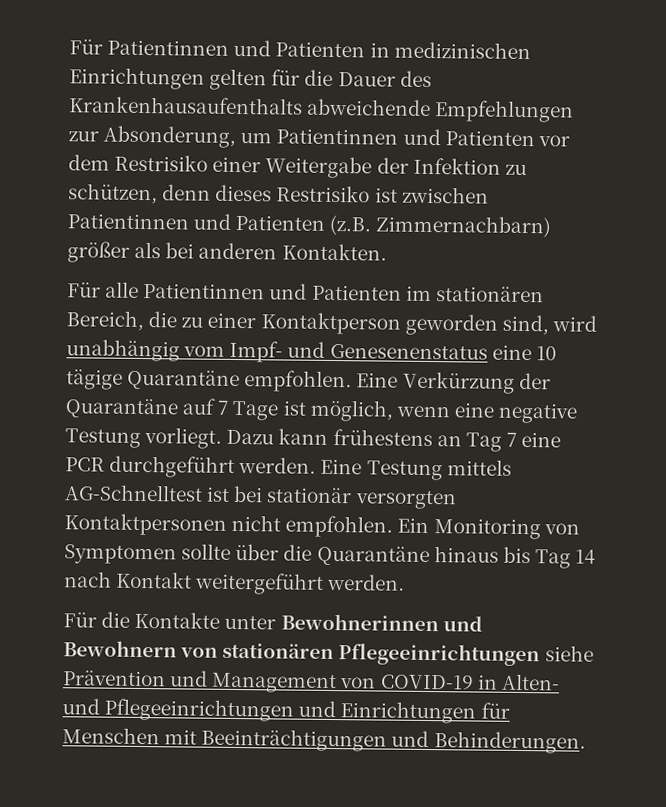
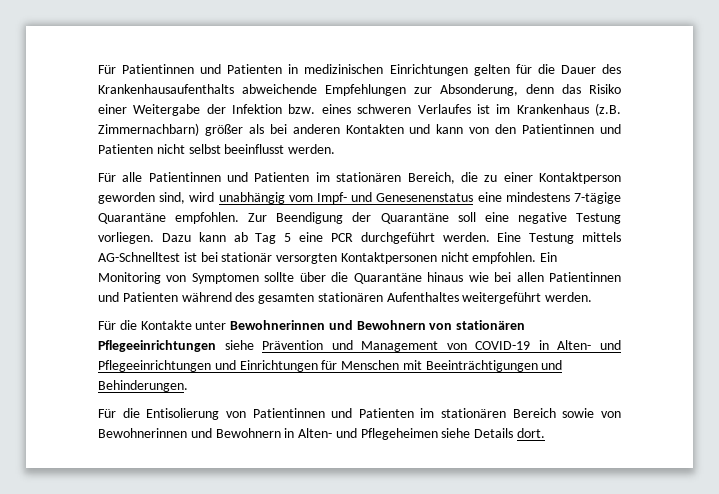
[240,128,570,147] [68,154,527,179] [68,183,489,205] [67,213,326,231] um Patientinnen und Patienten vor dem Restrisiko einer Weitergabe der Infektion zu schützen, denn dieses Restrisiko ist zwischen Patientinnen und Patienten -> [526,84,621,94] [98,104,589,116] denn das Risiko einer Weitergabe der Infektion bzw. eines schweren Verlaufes ist im Krankenhaus
[281,243,387,261] Kontakten. -> [345,124,621,134] [98,144,336,154] Kontakten und kann von den Patientinnen und Patienten nicht selbst beeinflusst werden.
[535,346,557,361] [66,369,551,394] [65,398,450,422] 10 tägige Quarantäne empfohlen. Eine Verkürzung der Quarantäne auf 7 Tage ist möglich, wenn -> [505,192,621,204] [98,212,476,224] mindestens 7-tägige Quarantäne empfohlen. Zur Beendigung der Quarantäne soll
[144,427,223,449] vorliegt. -> [98,232,154,244] vorliegen.
[332,428,517,452] frühestens an Tag 7 -> [233,232,292,244] ab Tag 5
[502,546,597,569] [64,571,193,589] bis Tag 14 nach Kontakt -> [468,272,621,282] [98,292,459,304] wie bei allen Patientinnen und Patienten während des gesamten stationären Aufenthaltes
(586, 742) none -> [98,408,621,420] [98,428,546,440] // Für die Entisolierung von Patientinnen und Patienten im stationären Bereich sowie von Bewohnerinnen und Bewohnern in Alten- und Pflegeheimen siehe Details dort.

